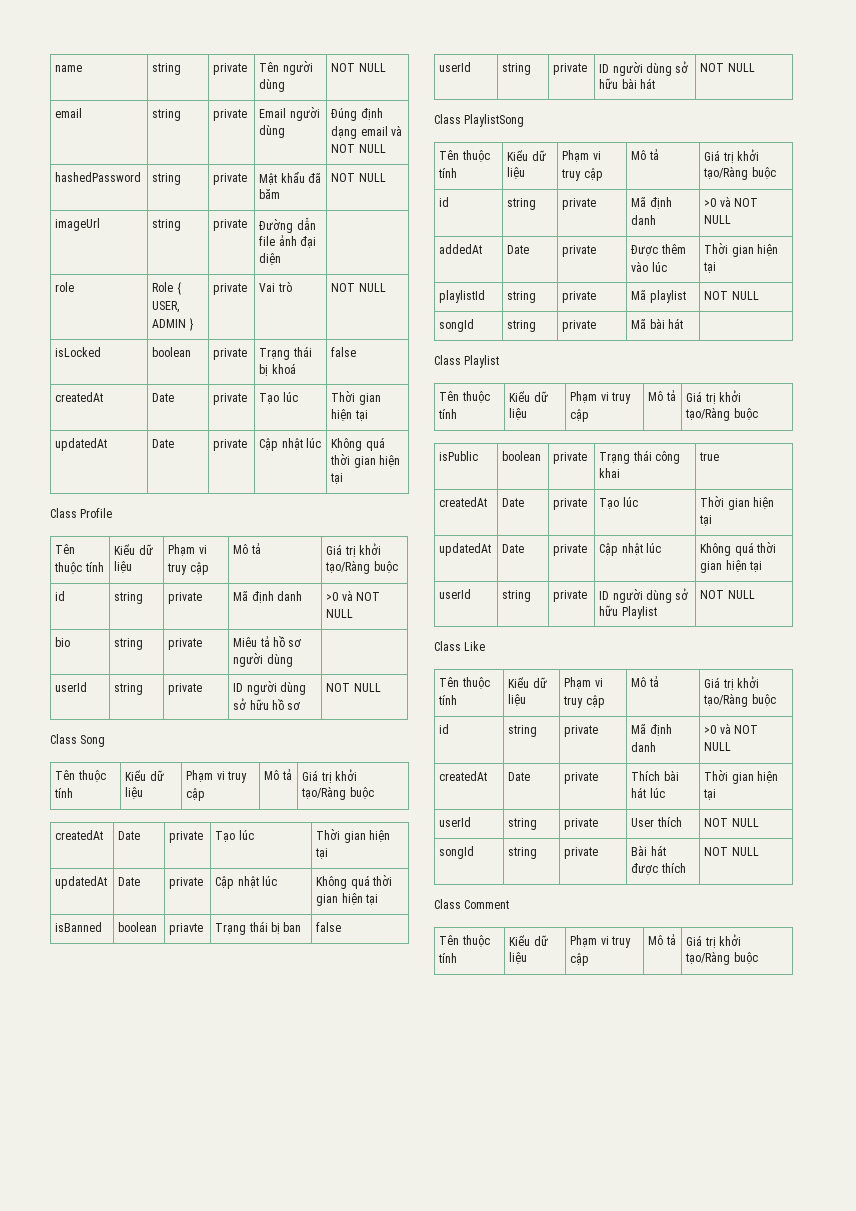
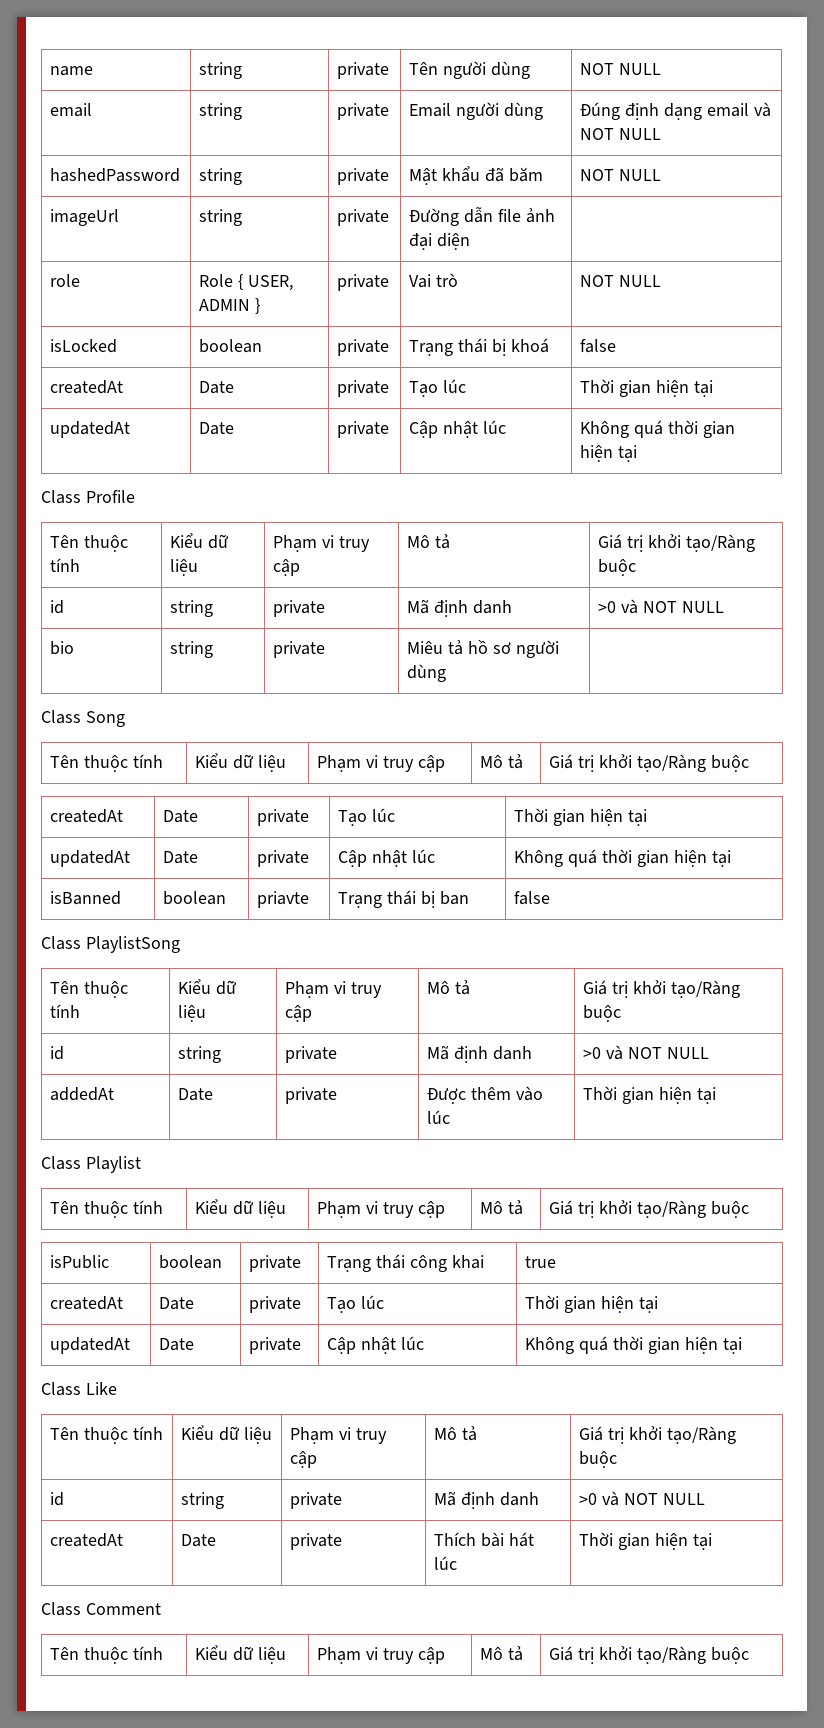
[55,682,88,692] [114,683,144,695] [168,683,203,695] [233,681,306,695] [233,698,301,710] [326,683,381,692] // userId | string | private | ID người dùng sở hữu hồ sơ | NOT NULL -> (447, 673) none
[439,62,472,72] [502,63,532,75] [553,63,588,75] [599,61,689,76] [599,78,655,89] [700,63,755,72] // userId | string | private | ID người dùng sở hữu bài hát | NOT NULL -> (551, 898) none
[439,290,486,303] [507,291,537,303] [562,291,597,303] [631,290,686,303] [704,291,759,300] [439,319,475,332] [507,320,537,332] [562,320,597,332] [631,318,683,329] // playlistId | string | private | Mã playlist | NOT NULL // songId | string | private | Mã bài hát | -> (716, 1095) none
[439,589,472,599] [502,590,532,602] [553,590,588,602] [599,588,689,603] [599,605,657,619] [700,590,755,599] // userId | string | private | ID người dùng sở hữu Playlist | NOT NULL -> (742, 1345) none
[439,817,472,827] [508,818,538,830] [564,818,599,830] [631,817,682,827] [704,818,759,827] [439,846,475,859] [508,847,538,859] [564,847,599,859] [631,845,666,856] [631,863,686,875] [704,847,759,856] // userId | string | private | User thích | NOT NULL // songId | string | private | Bài hát được thích | NOT NULL -> (712, 1541) none

